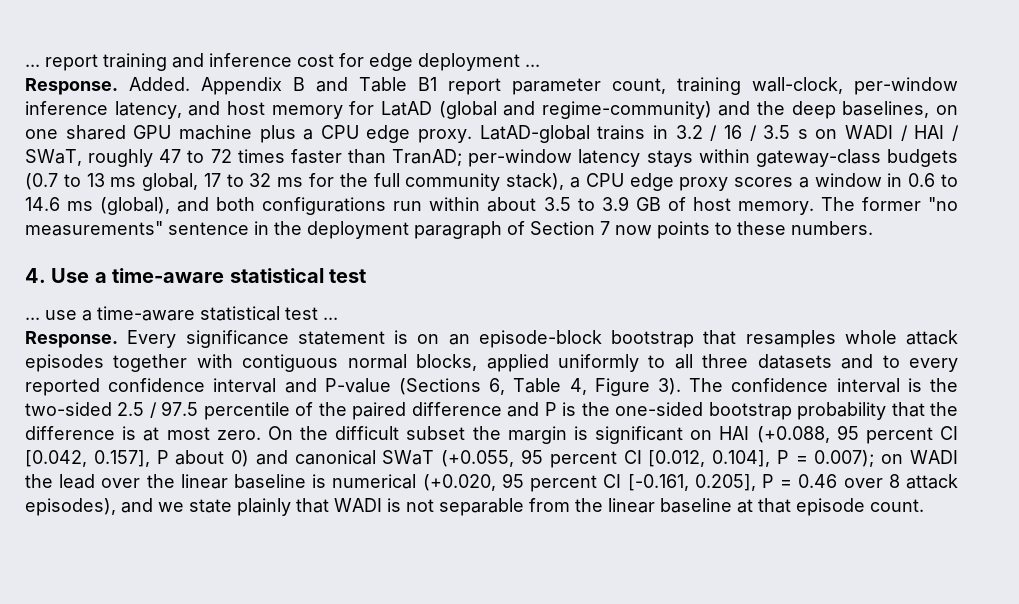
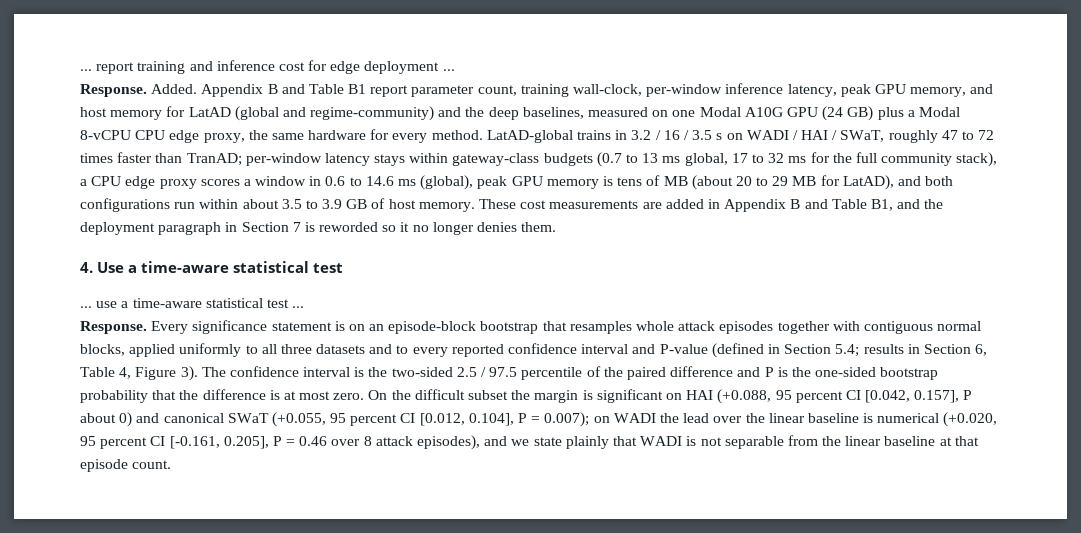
(182, 110) none -> [840,84,967,97] peak GPU memory,
(930, 109) none -> [588,107,649,117] measured
[65,125,473,143] shared GPU machine plus a CPU edge proxy. -> [699,106,960,121] [80,129,483,143] Modal A10G GPU (24 GB) plus a Modal 8-vCPU CPU edge proxy, the same hardware for every method.
(171, 206) none -> [477,175,894,190] peak GPU memory is tens of MB (about 20 to 29 MB for LatAD),
[820,197,958,211] [25,221,269,236] The former "no measurements" sentence in -> [479,199,921,212] These cost measurements are added in Appendix B and Table B1, and
[507,221,525,235] of -> [225,222,238,232] in
[615,221,873,239] now points to these numbers. -> [304,222,557,235] is reworded so it no longer denies them.
[398,378,481,395] (Sections -> [711,343,971,358] (defined in Section 5.4; results in Section

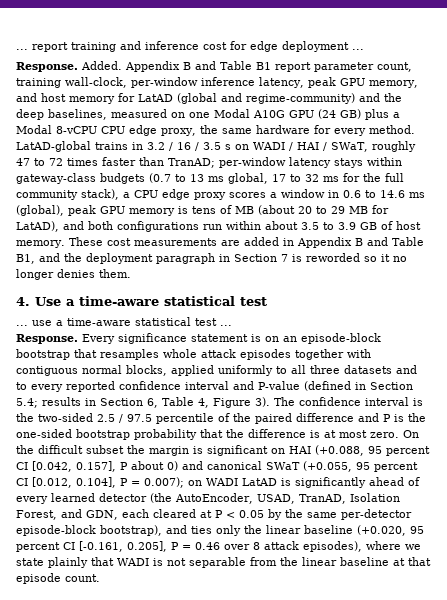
[659,413,940,423] the lead over the linear baseline is numerical -> [242,477,420,488] [16,493,400,504] [16,509,412,520] [16,525,353,536] LatAD is significantly ahead of every learned detector (the AutoEncoder, USAD, TranAD, Isolation Forest, and GDN, each cleared at P < 0.05 by the same per-detector episode-block bootstrap), and ties only the linear baseline
[484,436,508,446] and -> [366,541,401,550] where

